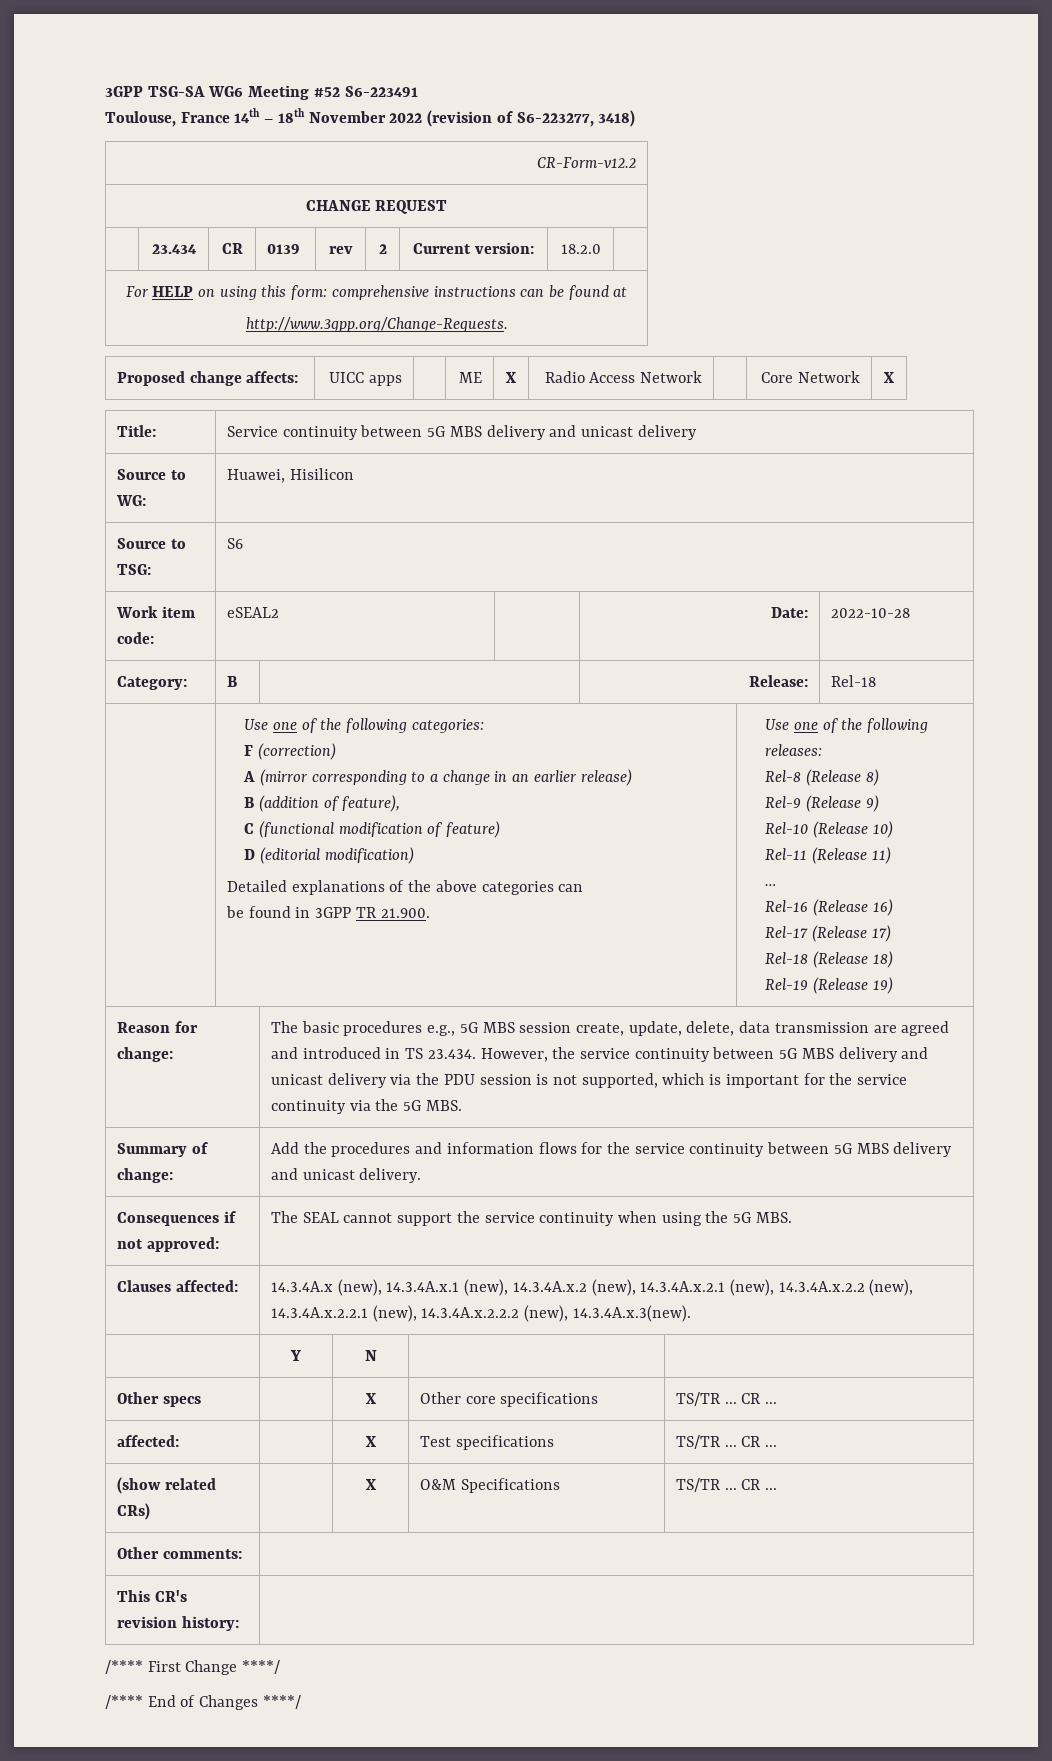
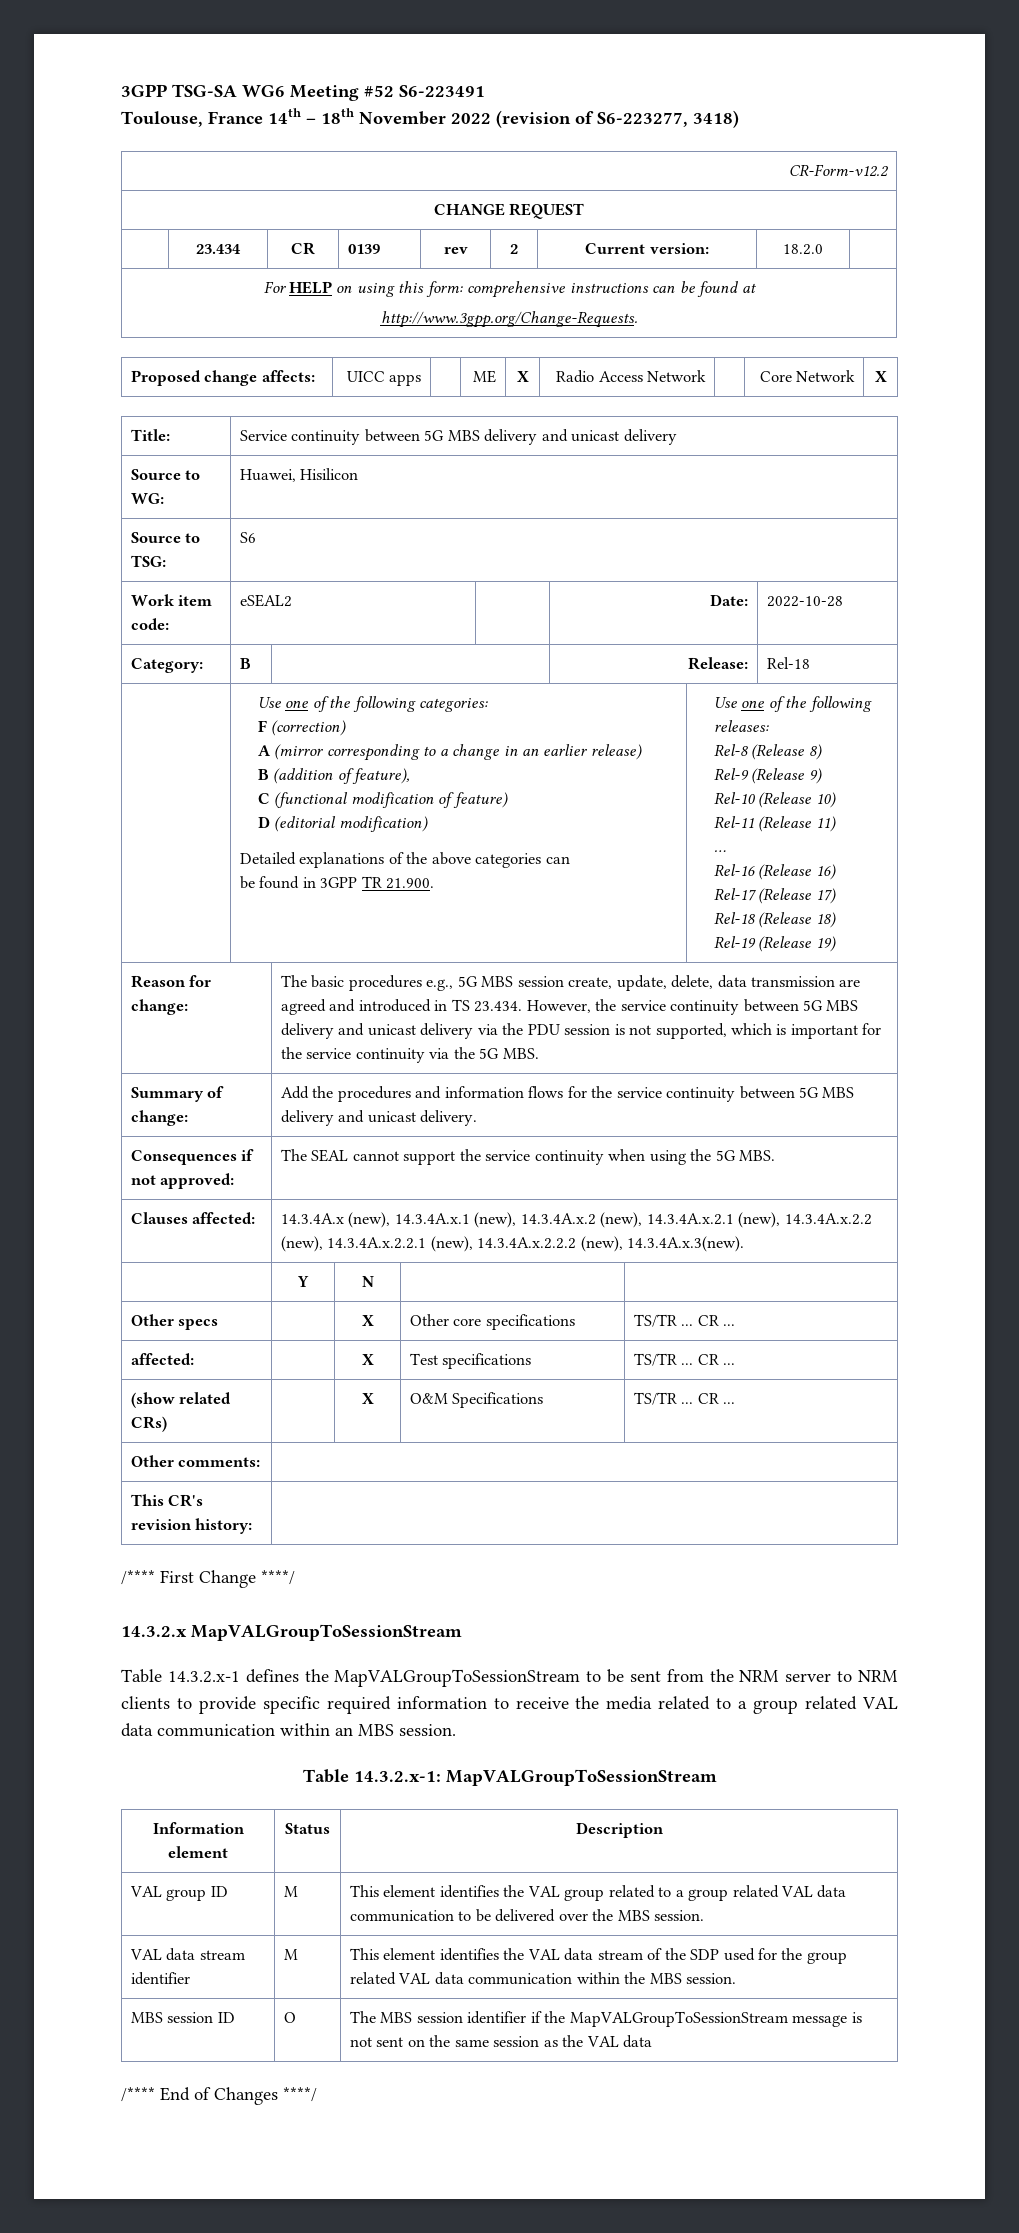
(281, 1667) none -> [121,1624,462,1641] [121,1669,898,1687] [121,1696,898,1714] [121,1723,456,1737] [302,1769,717,1786] [152,1822,245,1834] [168,1846,228,1858] [285,1823,330,1834] [575,1822,664,1838] [130,1886,228,1901] [284,1886,299,1897] [350,1885,847,1901] [350,1909,705,1922] [130,1948,245,1961] [131,1972,191,1985] [284,1949,299,1960] [350,1948,847,1964] [350,1972,737,1985] [131,2012,235,2023] [284,2012,297,2023] [350,2011,862,2027] [350,2035,653,2048] // 14.3.2.x MapVALGroupToSessionStream // Table 14.3.2.x-1 defines the MapVALGroupToSessionStream to be sent from the NRM server to NRM clients to provide specific required information to receive the media related to a group related VAL data communication within an MBS session. // Table 14.3.2.x-1: MapVALGroupToSessionStream // Information element | Status | Description // VAL group ID | M | This element identifies the VAL group related to a group related VAL data communication to be delivered over the MBS session. // VAL data stream identifier | M | This element identifies the VAL data stream of the SDP used for the group related VAL data communication within the MBS session. // MBS session ID | O | The MBS session identifier if the MapVALGroupToSessionStream message is not sent on the same session as the VAL data

